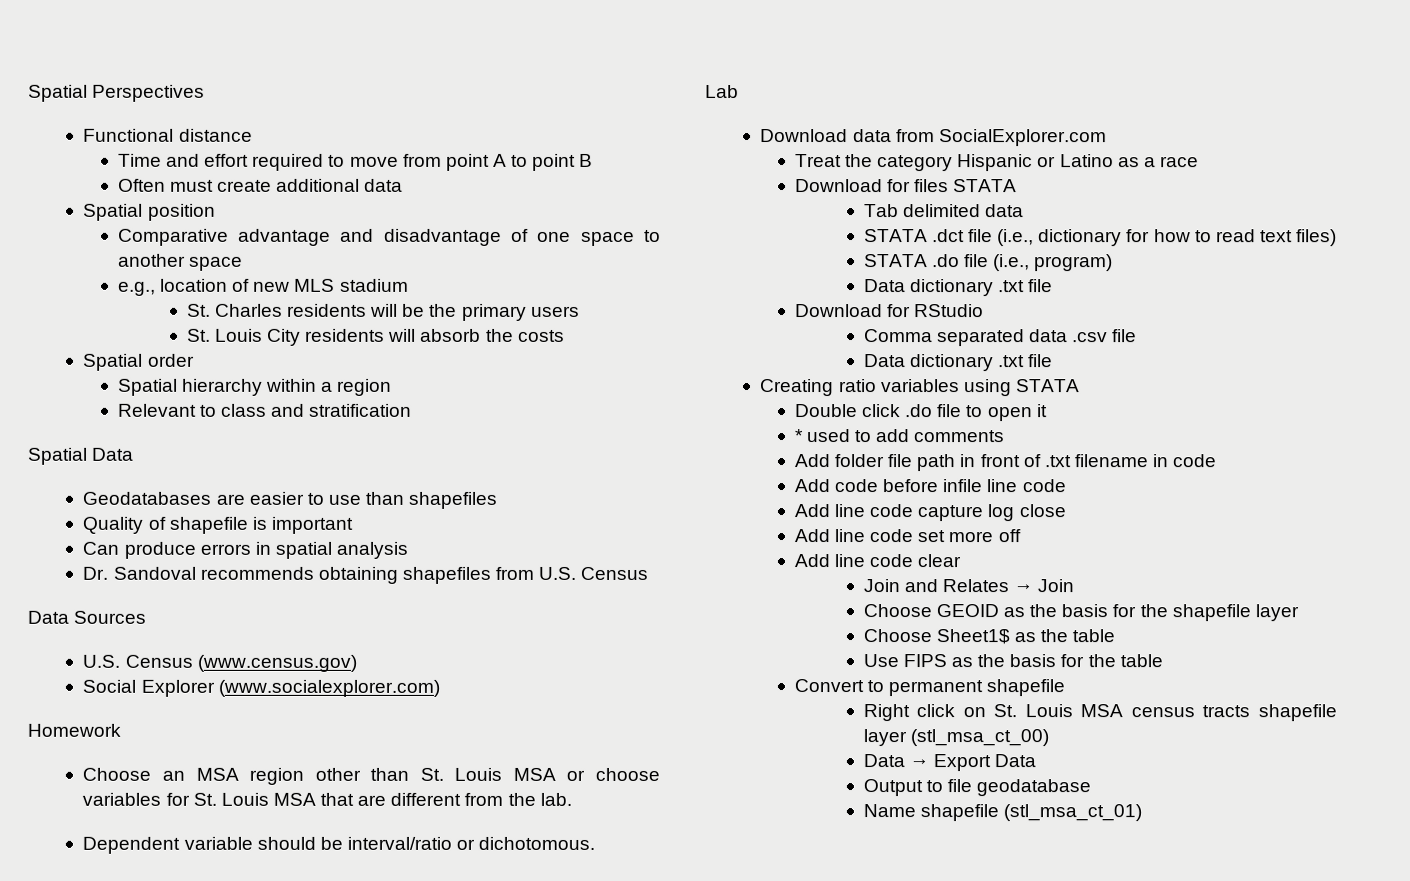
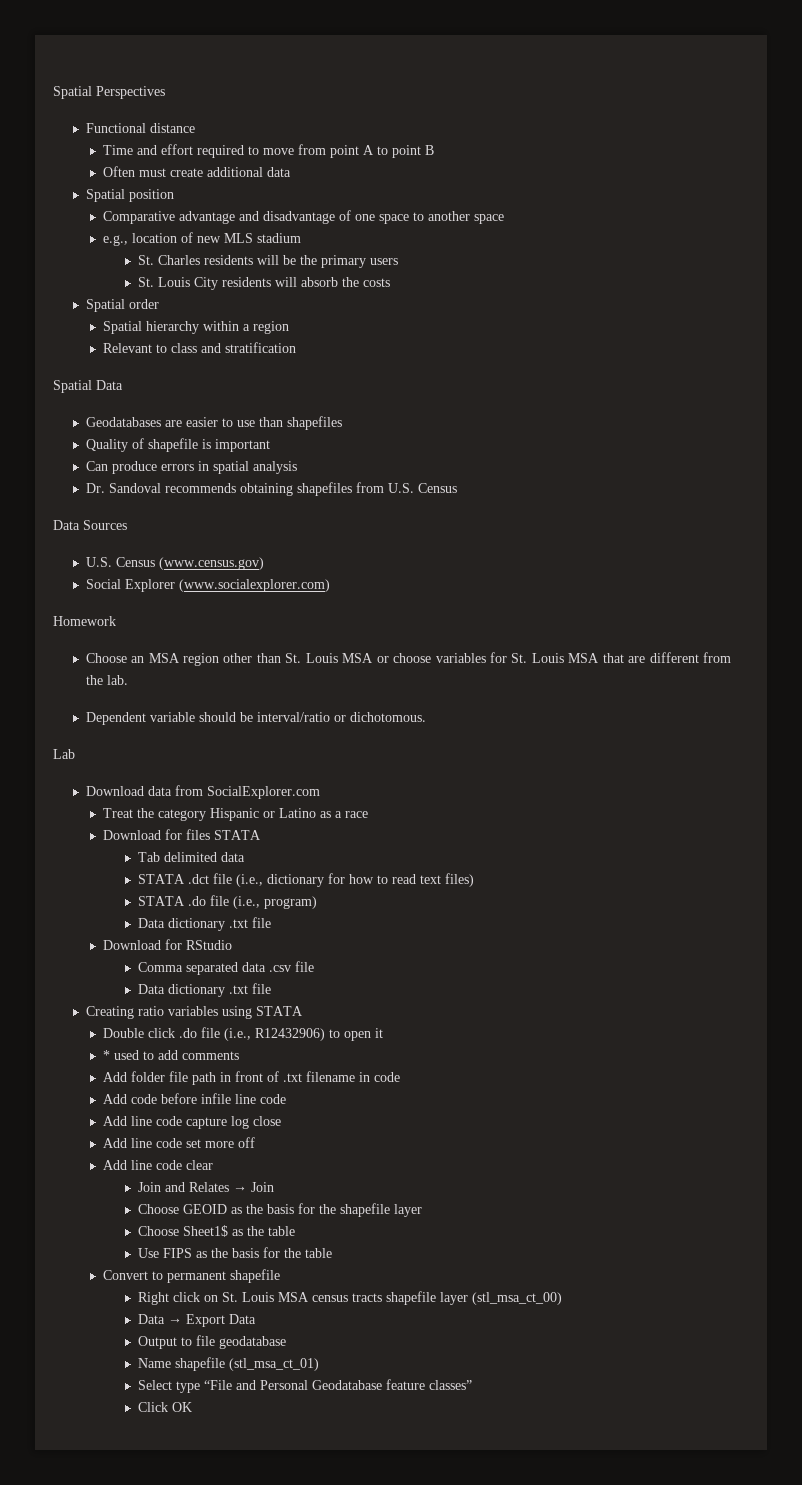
(963, 411) none -> [223,1028,325,1041] (i.e., R12432906)
(1143, 813) none -> [137,1379,472,1393] [137,1402,192,1412] // Select type “File and Personal Geodatabase feature classes” // Click OK

